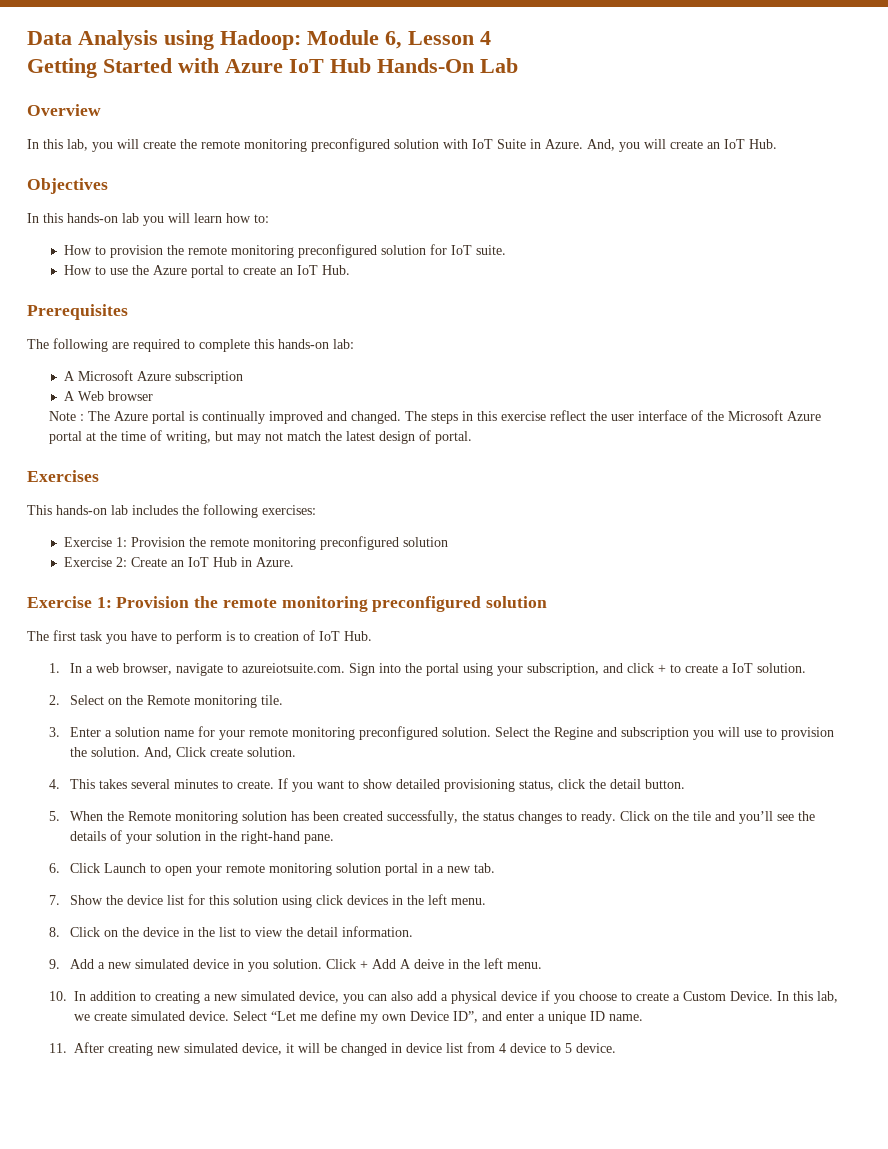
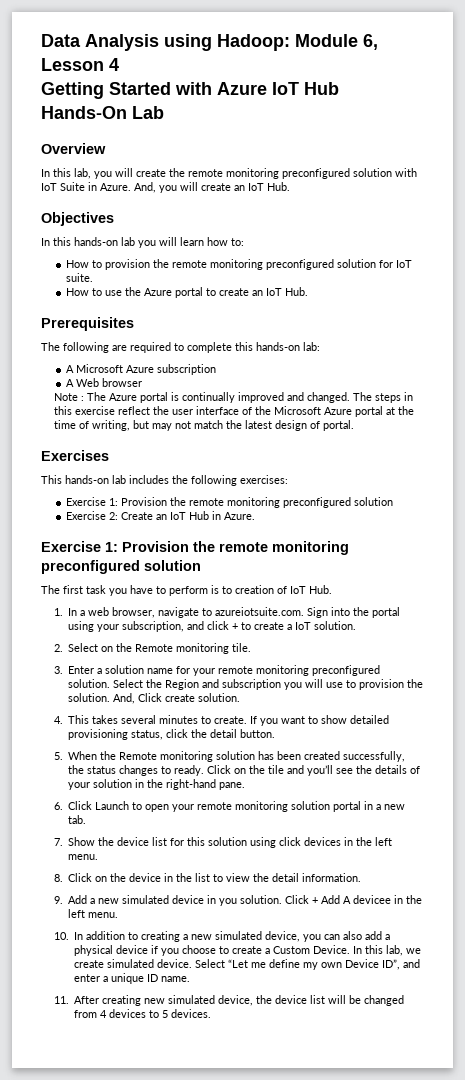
[554,727,594,740] Regine -> [165,679,200,690] Region
[414,959,445,969] deive -> [353,895,392,904] devicee
[285,1043,463,1056] it will be changed in device list -> [256,995,405,1006] the device list will be changed
[509,1043,546,1053] device -> [109,1009,147,1018] devices
[575,1043,616,1053] device. -> [171,1009,212,1018] devices.

